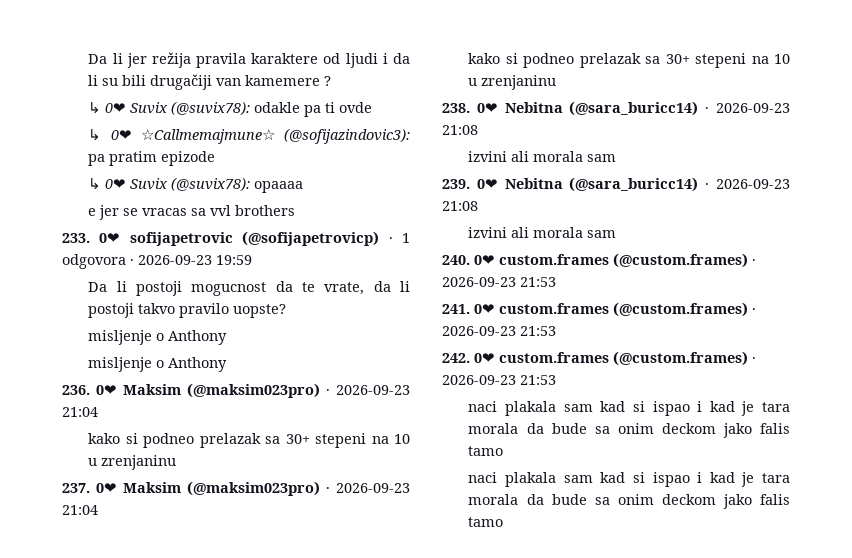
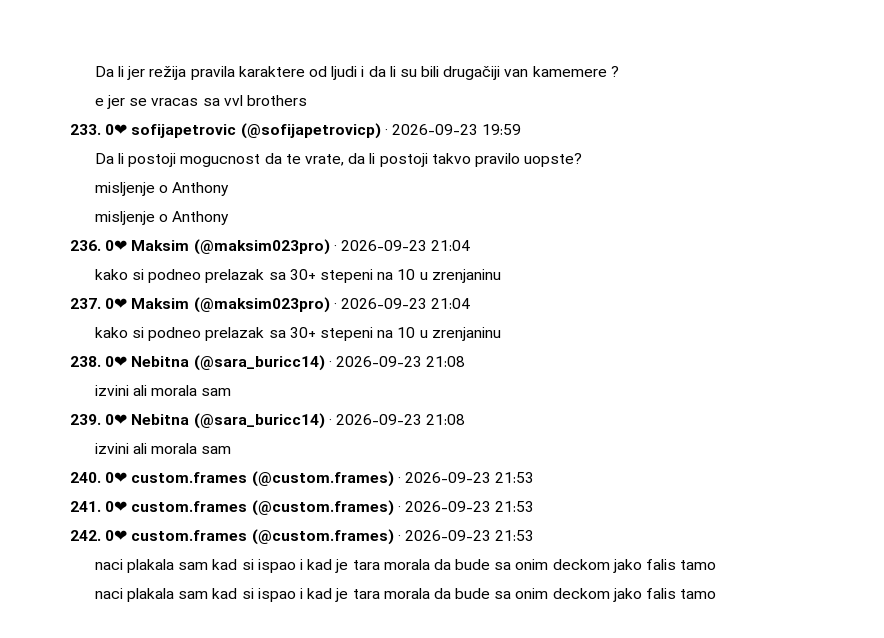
[88,101,373,117] [88,128,410,144] [88,151,216,166] [88,177,304,193] // ↳ 0❤ Suvix (@suvix78): odakle pa ti ovde // ↳ 0❤ ☆Callmemajmune☆ (@sofijazindovic3): pa pratim epizode // ↳ 0❤ Suvix (@suvix78): opaaaa -> (619, 71) none
[402,233,410,243] [62,254,134,269] 1 odgovora · -> (388, 132) none

